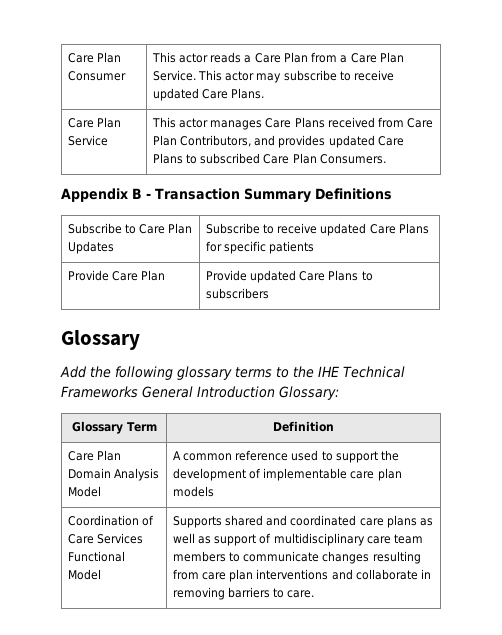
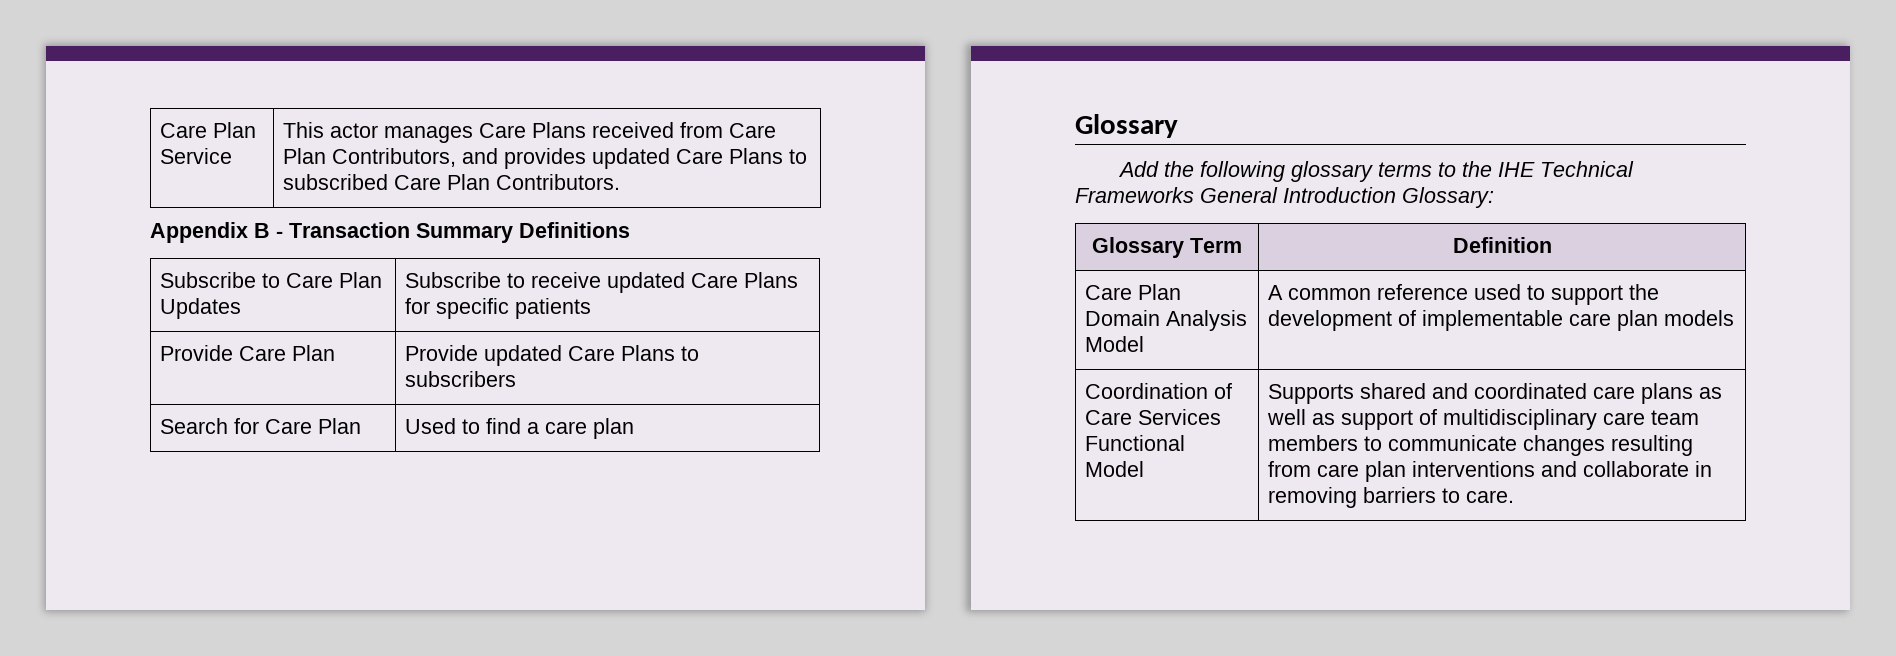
[67,52,121,63] [67,71,126,81] [151,52,404,63] [152,70,395,83] [152,88,265,101] [67,117,121,128] Care Plan Consumer | This actor reads a Care Plan from a Care Plan Service. This actor may subscribe to receive updated Care Plans. // Care Plan -> [160,122,257,138] Care Plan
[319,154,386,164] Consumers. -> [496,174,621,190] Contributors.
(269, 293) none -> [160,418,362,434] [405,418,635,439] // Search for Care Plan | Used to find a care plan

